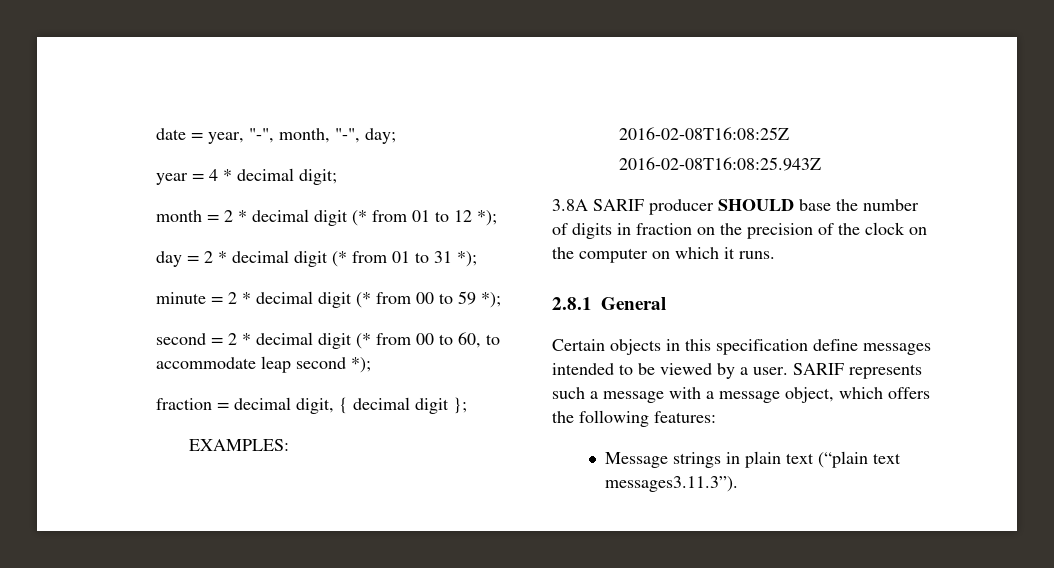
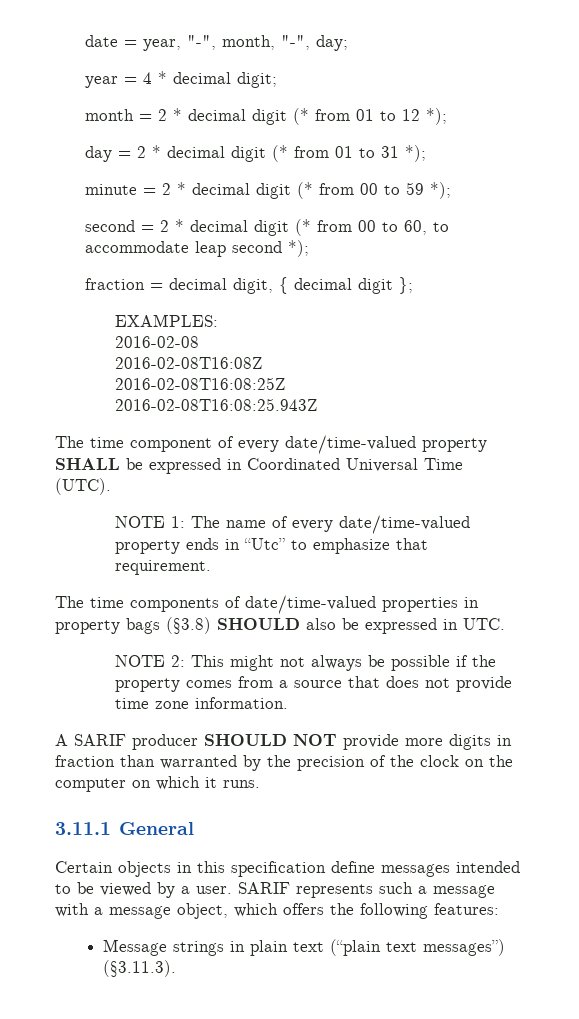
(290, 445) none -> [115,336,200,348] [115,357,263,369] // 2016-02-08 // 2016-02-08T16:08Z
[552,199,919,215] [552,223,715,239] 3.8A SARIF producer SHOULD base the number of digits in fraction on -> [55,435,487,454] [55,458,463,474] [55,478,111,495] [115,515,471,534] [115,538,429,554] [115,560,212,575] [55,595,479,614] [55,617,505,634] [115,655,497,671] [115,676,513,692] [115,697,289,709] [55,734,512,750] [55,755,261,771] The time component of every date/time-valued property SHALL be expressed in Coordinated Universal Time (UTC). // NOTE 1: The name of every date/time-valued property ends in “Utc” to emphasize that requirement. // The time components of date/time-valued properties in property bags (§3.8) SHOULD also be expressed in UTC. // NOTE 2: This might not always be possible if the property comes from a source that does not provide time zone information. // A SARIF producer SHOULD NOT provide more digits in fraction than warranted by
[552,297,592,310] 2.8.1 -> [55,822,111,835] 3.11.1
[605,476,739,492] messages3.11.3”). -> [423,939,506,956] [103,960,177,977] messages”) (§3.11.3).

